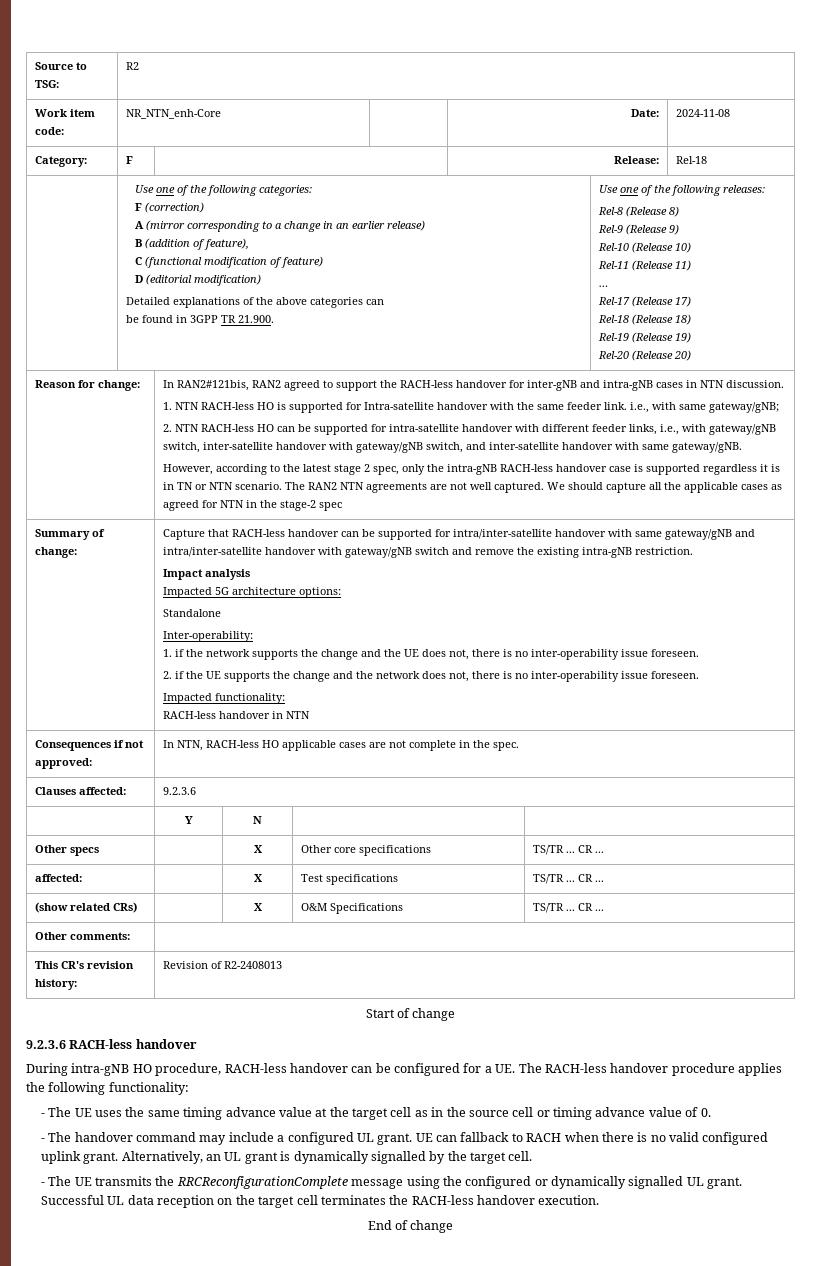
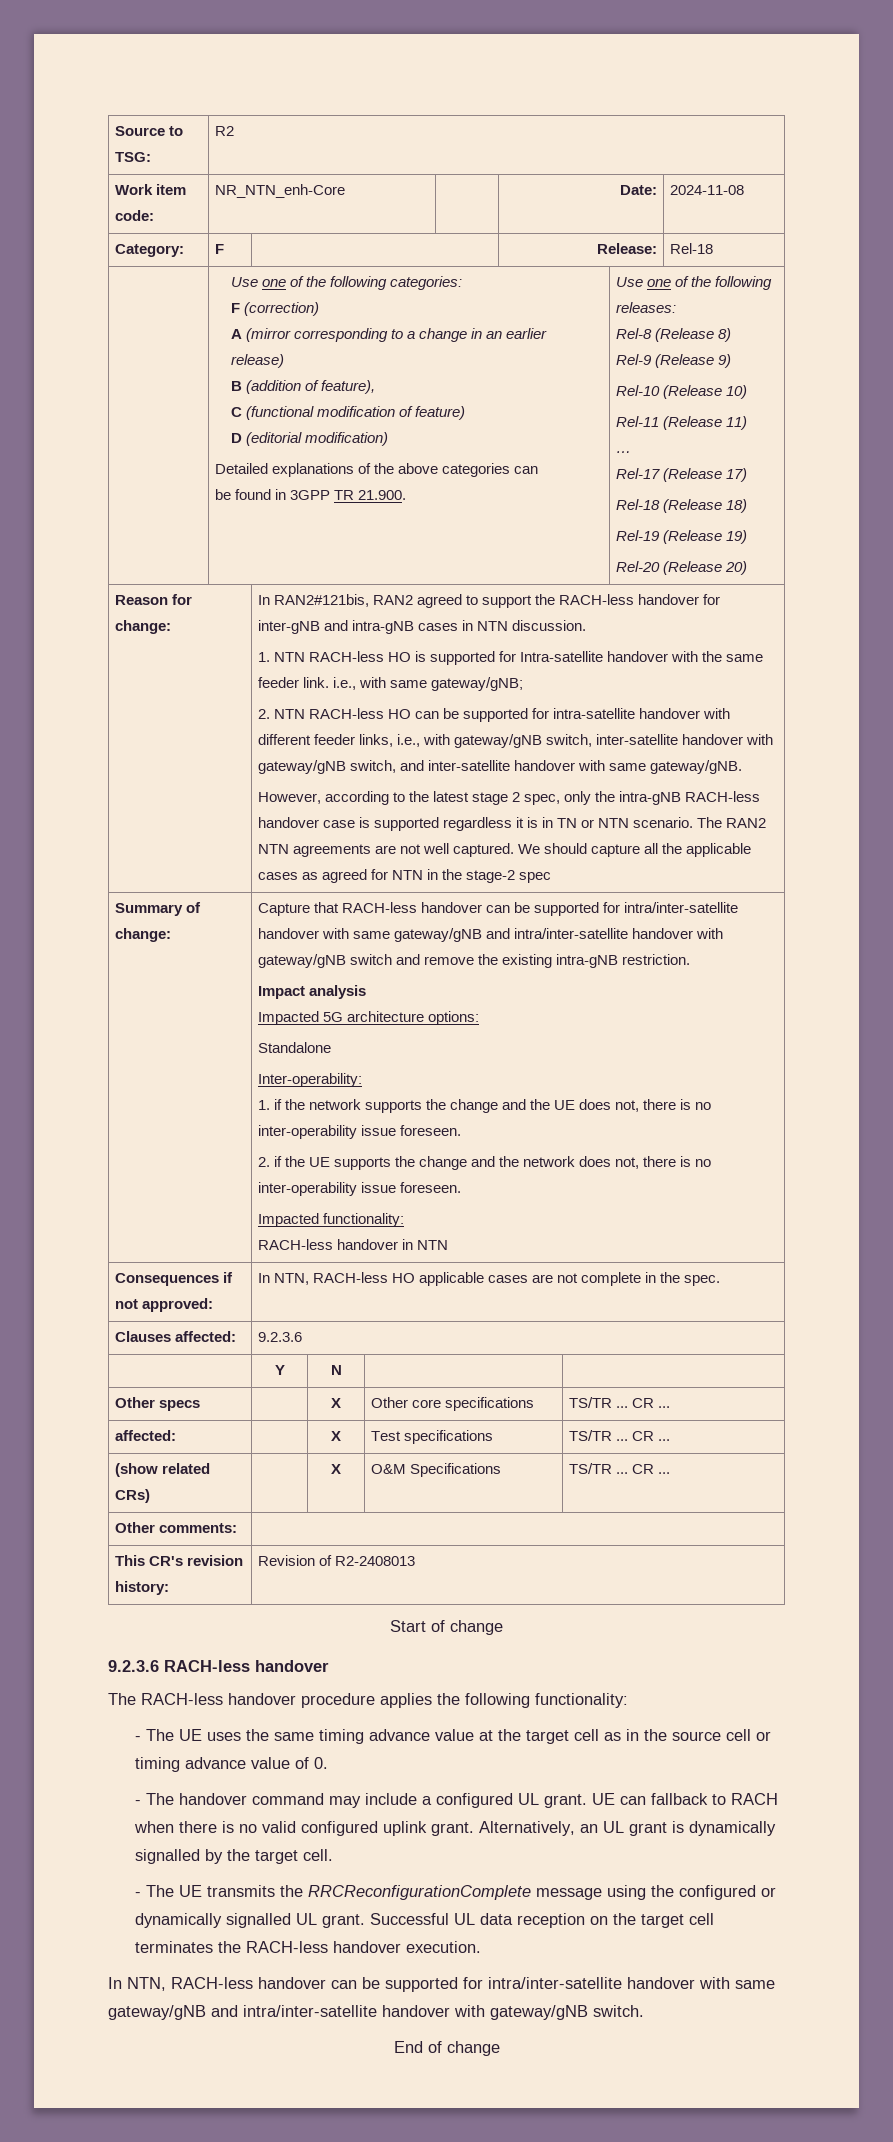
[26,1063,516,1076] During intra-gNB HO procedure, RACH-less handover can be configured for a UE. -> (329, 1666) none
(600, 1200) none -> [108,1977,775,1992] [108,2005,644,2020] // In NTN, RACH-less handover can be supported for intra/inter-satellite handover with same gateway/gNB and intra/inter-satellite handover with gateway/gNB switch.

